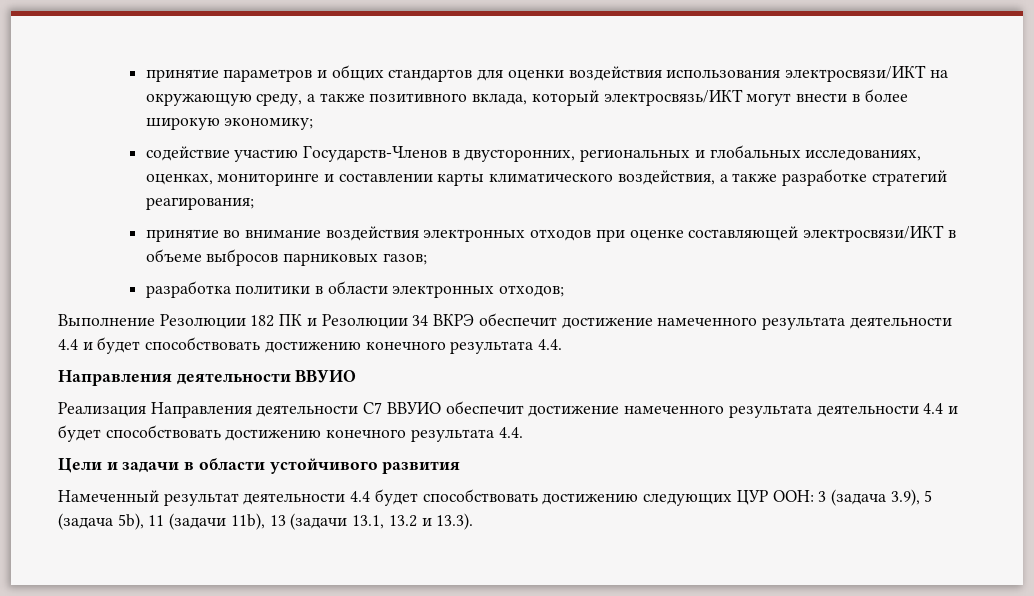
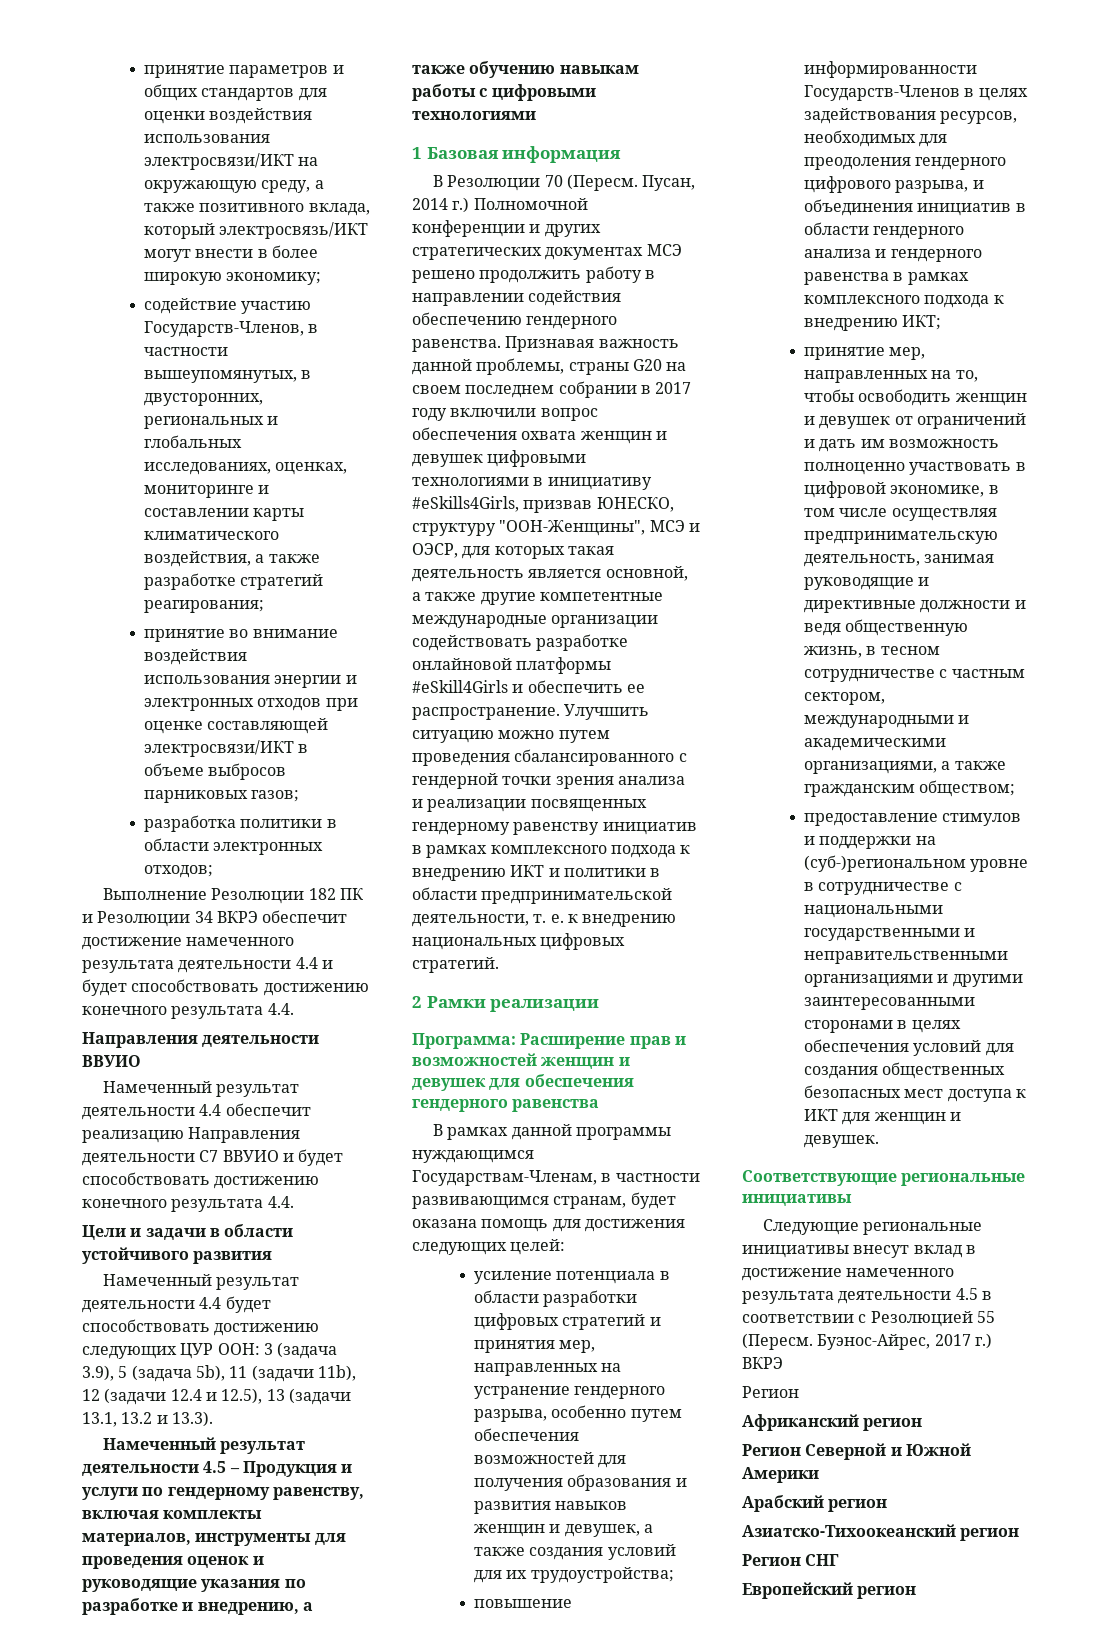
[303,145,448,162] Государств-Членов -> [144,321,319,337] [144,347,229,356] [144,370,298,383] Государств-Членов, в частности вышеупомянутых,
(419, 233) none -> [144,675,357,688] использования энергии и
[58,401,944,418] Реализация Направления деятельности C7 ВВУИО обеспечит достижение намеченного результата деятельности 4.4 -> [102,1081,300,1097] [82,1103,311,1120] [82,1127,301,1143] [82,1150,279,1166] Намеченный результат деятельности 4.4 обеспечит реализацию Направления деятельности C7 ВВУИО
(265, 521) none -> [82,1388,263,1405] 12 (задачи 12.4 и 12.5),
(474, 521) none -> [102,1437,306,1454] [82,1461,353,1477] [82,1487,364,1500] [82,1510,263,1519] [82,1533,346,1546] [82,1556,264,1569] [82,1579,306,1592] [82,1598,313,1615] [412,61,639,78] [412,84,596,101] [412,111,536,120] [412,146,622,163] [432,174,696,191] [412,197,588,213] [412,220,601,237] [412,244,682,260] [412,266,655,283] [412,290,622,306] [412,312,618,329] [412,336,679,352] [412,358,687,375] [412,381,692,398] [412,408,598,421] [412,427,667,444] [412,450,587,467] [412,477,652,490] [412,496,674,513] [412,520,700,536] [412,543,614,559] [412,566,688,582] [412,592,663,605] [412,615,659,628] [412,634,629,651] [412,657,612,674] [412,680,645,693] [412,704,650,720] [412,730,610,743] [412,749,687,766] [412,773,685,789] [412,799,647,812] [412,822,697,835] [412,845,691,858] [412,865,661,881] [412,887,673,904] [412,914,677,927] [412,933,626,950] [412,957,499,973] [412,996,600,1012] [412,1033,686,1049] [412,1053,630,1069] [412,1074,634,1091] [412,1099,600,1112] [432,1124,671,1140] [412,1150,534,1163] [412,1170,700,1186] [412,1192,676,1209] [412,1219,685,1232] [412,1239,566,1255] [474,1271,670,1284] [474,1290,638,1307] [474,1313,661,1330] [474,1340,596,1353] [474,1363,622,1376] [474,1386,666,1399] [474,1405,682,1422] [474,1428,580,1441] [474,1452,627,1468] [474,1474,687,1491] [474,1501,628,1514] [474,1524,654,1537] [474,1544,676,1560] [474,1567,674,1583] [474,1599,573,1608] [804,61,978,78] [804,85,1028,101] [804,108,1018,124] [804,130,948,147] [804,157,1007,170] [804,176,984,193] [804,199,1026,216] [804,222,965,239] [804,249,982,262] [804,272,969,285] [804,295,1004,308] [804,315,942,331] [804,347,926,360] [804,370,978,383] [804,389,1027,406] [804,413,1027,429] [804,439,1000,452] [804,462,1026,475] [804,481,999,498] [804,508,997,521] [804,531,999,544] [804,554,995,567] [804,577,930,590] [804,600,1026,613] [804,619,969,636] [804,646,940,658] [804,669,1025,682] [804,692,886,705] [804,715,970,728] [804,738,947,751] [804,761,1006,774] [804,780,1016,797] [804,813,1022,826] [804,836,936,849] [804,855,1029,872] [804,882,962,895] [804,905,944,918] [804,928,976,941] [804,951,1009,964] [804,974,1023,987] [804,997,976,1010] [804,1020,961,1033] [804,1039,1014,1056] [804,1062,1006,1079] [804,1085,1027,1102] [804,1109,962,1125] [804,1135,880,1148] [742,1170,1026,1186] [742,1194,852,1206] [762,1219,983,1235] [742,1245,976,1258] [742,1268,955,1281] [742,1288,992,1304] [742,1311,995,1327] [742,1333,992,1350] [742,1357,783,1369] [742,1386,799,1398] [742,1414,923,1431] [742,1443,971,1460] [742,1467,819,1483] [742,1495,888,1512] [742,1524,1020,1541] [742,1554,840,1566] [742,1582,917,1599] // Намеченный результат деятельности 4.5 – Продукция и услуги по гендерному равенству, включая комплекты материалов, инструменты для проведения оценок и руководящие указания по разработке и внедрению, а также обучению навыкам работы с цифровыми технологиями // 1 Базовая информация // В Резолюции 70 (Пересм. Пусан, 2014 г.) Полномочной конференции и других стратегических документах МСЭ решено продолжить работу в направлении содействия обеспечению гендерного равенства. Признавая важность данной проблемы, страны G20 на своем последнем собрании в 2017 году включили вопрос обеспечения охвата женщин и девушек цифровыми технологиями в инициативу #eSkills4Girls, призвав ЮНЕСКО, структуру "ООН-Женщины", МСЭ и ОЭСР, для которых такая деятельность является основной, а также другие компетентные международные организации содействовать разработке онлайновой платформы #eSkill4Girls и обеспечить ее распространение. Улучшить ситуацию можно путем проведения сбалансированного с гендерной точки зрения анализа и реализации посвященных гендерному равенству инициатив в рамках комплексного подхода к внедрению ИКТ и политики в области предпринимательской деятельности, т. е. к внедрению национальных цифровых стратегий. // 2 Рамки реализации // Программа: Расширение прав и возможностей женщин и девушек для обеспечения гендерного равенства // В рамках данной программы нуждающимся Государствам-Членам, в частности развивающимся странам, будет оказана помощь для достижения следующих целей: // усиление потенциала в области разработки цифровых стратегий и принятия мер, направленных на устранение гендерного разрыва, особенно путем обеспечения возможностей для получения образования и развития навыков женщин и девушек, а также создания условий для их трудоустройства; // повышение информированности Государств-Членов в целях задействования ресурсов, необходимых для преодоления гендерного цифрового разрыва, и объединения инициатив в области гендерного анализа и гендерного равенства в рамках комплексного подхода к внедрению ИКТ; // принятие мер, направленных на то, чтобы освободить женщин и девушек от ограничений и дать им возможность полноценно участвовать в цифровой экономике, в том числе осуществляя предпринимательскую деятельность, занимая руководящие и директивные должности и ведя общественную жизнь, в тесном сотрудничестве с частным сектором, международными и академическими организациями, а также гражданским обществом; // предоставление стимулов и поддержки на (суб-)региональном уровне в сотрудничестве с национальными государственными и неправительственными организациями и другими заинтересованными сторонами в целях обеспечения условий для создания общественных безопасных мест доступа к ИКТ для женщин и девушек. // Соответствующие региональные инициативы // Следующие региональные инициативы внесут вклад в достижение намеченного результата деятельности 4.5 в соответствии с Резолюцией 55 (Пересм. Буэнос-Айрес, 2017 г.) ВКРЭ // Регион // Африканский регион // Регион Северной и Южной Америки // Арабский регион // Азиатско-Тихоокеанский регион // Регион СНГ // Европейский регион

